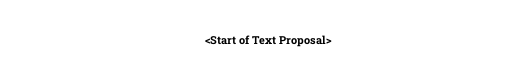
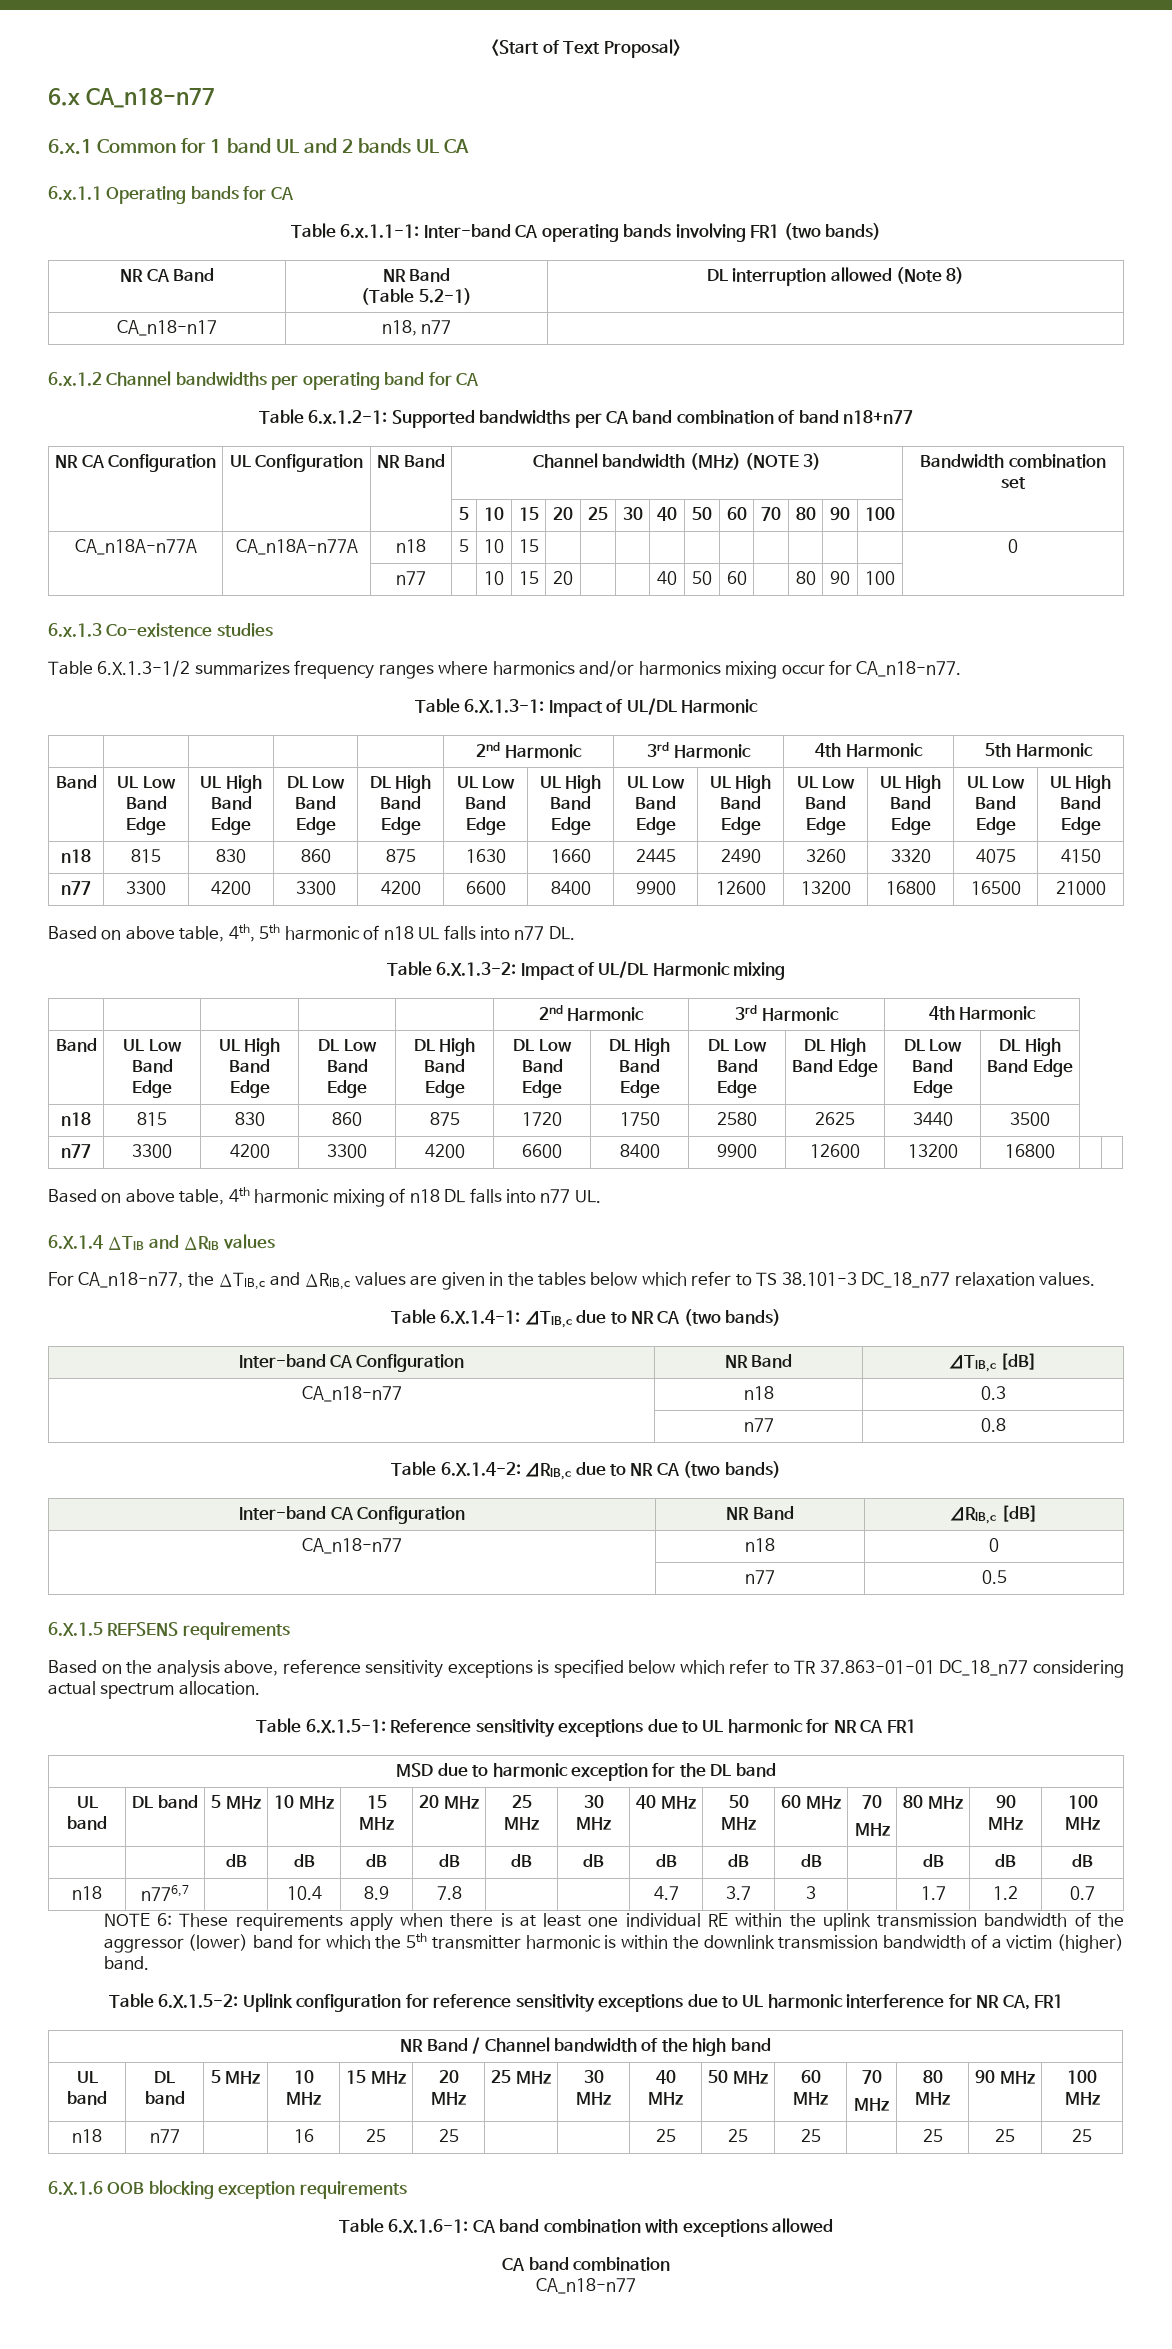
(332, 41) none -> [48,88,215,108] [48,138,470,155] [48,186,293,204] [290,223,882,242] [120,268,214,282] [382,268,451,282] [361,288,472,305] [706,267,965,286] [117,320,217,336] [381,320,452,336] [48,371,479,390] [258,409,914,428] [55,454,216,472] [229,454,364,472] [377,454,445,468] [532,453,822,470] [920,454,1106,468] [1001,477,1026,489] [459,507,469,520] [484,507,504,521] [518,507,539,521] [553,507,573,520] [588,507,608,520] [622,507,643,520] [657,507,677,521] [692,507,712,520] [726,507,747,520] [761,507,781,521] [795,507,816,521] [830,507,850,521] [865,507,895,521] [74,539,197,555] [235,539,358,555] [396,539,426,553] [459,539,469,552] [484,539,504,553] [518,539,539,553] [1008,539,1018,553] [396,571,426,585] [484,571,504,585] [518,571,539,585] [553,571,573,585] [657,571,677,585] [692,571,712,585] [726,571,747,585] [795,571,816,585] [830,571,850,585] [865,571,895,585] [48,623,273,637] [48,660,962,679] [414,698,759,717] [476,742,582,758] [647,742,751,758] [815,743,923,757] [985,743,1093,757] [55,775,97,789] [117,776,176,789] [125,796,167,810] [126,817,166,835] [200,775,262,793] [210,796,252,810] [211,817,251,835] [286,776,346,789] [295,796,337,810] [295,817,336,835] [369,775,432,793] [380,796,422,810] [380,817,421,835] [456,776,516,789] [465,796,507,810] [465,817,506,835] [539,775,602,793] [550,796,592,810] [550,817,591,835] [626,776,686,789] [635,796,677,810] [635,817,676,835] [709,775,772,793] [720,796,762,810] [720,817,761,835] [796,776,856,789] [805,796,847,810] [805,817,846,835] [879,775,942,793] [890,796,932,810] [890,817,931,835] [966,776,1026,789] [975,796,1017,810] [975,817,1016,835] [1049,775,1112,793] [1060,796,1102,810] [1060,817,1101,835] [61,849,91,863] [131,849,161,863] [216,849,246,863] [300,849,331,863] [385,849,416,863] [465,849,506,863] [550,849,591,863] [635,849,676,862] [720,849,761,863] [805,849,846,863] [890,849,931,863] [975,849,1016,863] [1060,849,1101,863] [61,881,91,895] [126,881,166,895] [211,881,251,895] [295,881,336,895] [380,881,421,895] [465,881,506,895] [550,881,591,895] [635,881,676,895] [715,881,766,895] [800,881,851,895] [885,881,936,895] [970,881,1021,895] [1055,881,1106,895] [48,924,575,942] [386,961,786,980] [538,1005,645,1021] [735,1005,839,1021] [928,1006,1037,1020] [55,1038,97,1052] [123,1039,182,1052] [131,1059,173,1073] [132,1080,172,1098] [218,1038,281,1056] [229,1059,271,1073] [229,1080,270,1098] [318,1039,377,1052] [326,1059,368,1073] [327,1080,367,1098] [413,1038,476,1056] [424,1059,466,1073] [424,1080,465,1098] [513,1039,572,1052] [521,1059,563,1073] [522,1080,562,1098] [608,1038,671,1056] [619,1059,661,1073] [619,1080,660,1098] [708,1039,767,1052] [716,1059,758,1073] [717,1080,757,1098] [804,1038,866,1056] [792,1059,878,1077] [903,1039,963,1052] [912,1059,954,1073] [912,1080,953,1098] [999,1038,1061,1056] [987,1059,1073,1077] [61,1112,91,1126] [137,1112,167,1126] [234,1112,265,1126] [332,1112,362,1126] [429,1112,460,1126] [522,1112,562,1126] [619,1112,660,1126] [717,1112,757,1126] [815,1112,855,1125] [912,1112,953,1126] [1010,1112,1050,1126] [61,1144,91,1158] [132,1144,172,1158] [229,1144,270,1158] [327,1144,367,1158] [424,1144,465,1158] [522,1144,562,1158] [619,1144,660,1158] [717,1144,757,1158] [810,1144,860,1158] [907,1144,958,1158] [1005,1144,1055,1158] [48,1187,601,1207] [48,1234,275,1251] [48,1271,1096,1290] [390,1309,782,1328] [238,1354,465,1372] [724,1354,793,1368] [948,1353,1038,1372] [301,1386,402,1402] [743,1386,774,1400] [980,1386,1006,1400] [743,1418,774,1432] [980,1418,1006,1432] [391,1461,781,1480] [239,1506,465,1524] [726,1506,794,1520] [950,1505,1038,1524] [302,1538,402,1554] [745,1538,775,1552] [989,1538,999,1552] [745,1570,775,1584] [981,1570,1007,1584] [48,1622,290,1640] [48,1659,1124,1678] [48,1681,260,1699] [256,1718,916,1737] [396,1763,776,1781] [76,1796,98,1808] [67,1816,108,1830] [132,1795,198,1809] [211,1795,261,1809] [274,1795,334,1809] [366,1795,387,1809] [359,1817,394,1830] [419,1795,479,1809] [511,1795,532,1808] [504,1817,539,1830] [583,1795,604,1808] [576,1817,611,1830] [636,1795,696,1809] [728,1795,749,1808] [721,1817,756,1830] [781,1795,841,1809] [862,1795,882,1809] [854,1823,890,1836] [903,1795,963,1809] [995,1795,1016,1809] [988,1817,1023,1830] [1067,1795,1098,1809] [1065,1817,1100,1830] [225,1854,247,1867] [293,1854,315,1867] [366,1854,387,1867] [438,1854,460,1867] [511,1854,532,1867] [583,1854,604,1867] [655,1854,677,1867] [728,1854,749,1867] [800,1854,822,1867] [922,1854,944,1867] [995,1854,1016,1867] [1072,1854,1093,1867] [72,1886,102,1900] [141,1885,189,1901] [286,1886,322,1900] [364,1886,389,1900] [436,1886,462,1900] [653,1886,679,1900] [726,1886,751,1900] [806,1886,816,1899] [920,1886,946,1900] [993,1886,1018,1900] [1070,1886,1095,1900] [103,1912,1125,1931] [103,1933,1125,1953] [103,1956,149,1970] [108,1993,1064,2012] [400,2037,771,2056] [76,2071,98,2083] [67,2091,108,2105] [154,2071,175,2083] [144,2091,185,2105] [210,2070,261,2084] [293,2070,314,2084] [286,2092,321,2105] [346,2070,406,2084] [438,2070,459,2083] [431,2092,466,2105] [491,2070,551,2084] [583,2070,604,2083] [576,2092,611,2105] [655,2070,676,2084] [648,2092,683,2105] [708,2070,768,2084] [800,2070,821,2083] [793,2092,828,2105] [861,2070,882,2084] [854,2098,889,2111] [922,2070,943,2084] [915,2092,950,2105] [975,2070,1035,2084] [1067,2070,1097,2084] [1064,2092,1100,2105] [72,2129,102,2143] [149,2129,180,2143] [293,2129,314,2143] [366,2129,386,2142] [438,2129,459,2142] [655,2129,676,2142] [728,2129,748,2142] [800,2129,821,2142] [922,2129,943,2142] [995,2129,1015,2142] [1072,2129,1092,2142] [48,2180,407,2199] [338,2218,834,2237] [502,2257,670,2271] [536,2278,636,2294] // 6.x CA_n18-n77 // 6.x.1 Common for 1 band UL and 2 bands UL CA // 6.x.1.1 Operating bands for CA // Table 6.x.1.1-1: Inter-band CA operating bands involving FR1 (two bands) // NR CA Band | NR Band // (Table 5.2-1) | DL interruption allowed (Note 8) // CA_n18-n17 | n18, n77 | // 6.x.1.2 Channel bandwidths per operating band for CA // Table 6.x.1.2-1: Supported bandwidths per CA band combination of band n18+n77 // NR CA Configuration | UL Configuration | NR Band | Channel bandwidth (MHz) (NOTE 3) | Bandwidth combination set // | | | 5 | 10 | 15 | 20 | 25 | 30 | 40 | 50 | 60 | 70 | 80 | 90 | 100 | // CA_n18A-n77A | CA_n18A-n77A | n18 | 5 | 10 | 15 | | | | | | | | | | | 0 // | | n77 | | 10 | 15 | 20 | | | 40 | 50 | 60 | | 80 | 90 | 100 | // 6.x.1.3 Co-existence studies // Table 6.X.1.3-1/2 summarizes frequency ranges where harmonics and/or harmonics mixing occur for CA_n18-n77. // Table 6.X.1.3-1: Impact of UL/DL Harmonic // | | | | | 2nd Harmonic | 3rd Harmonic | 4th Harmonic | 5th Harmonic // Band | UL Low Band Edge | UL High Band Edge | DL Low Band Edge | DL High Band Edge | UL Low Band Edge | UL High Band Edge | UL Low Band Edge | UL High Band Edge | UL Low Band Edge | UL High Band Edge | UL Low Band Edge | UL High Band Edge // n18 | 815 | 830 | 860 | 875 | 1630 | 1660 | 2445 | 2490 | 3260 | 3320 | 4075 | 4150 // n77 | 3300 | 4200 | 3300 | 4200 | 6600 | 8400 | 9900 | 12600 | 13200 | 16800 | 16500 | 21000 // Based on above table, 4th, 5th harmonic of n18 UL falls into n77 DL. // Table 6.X.1.3-2: Impact of UL/DL Harmonic mixing // | | | | | 2nd Harmonic | 3rd Harmonic | 4th Harmonic // Band | UL Low Band Edge | UL High Band Edge | DL Low Band Edge | DL High Band Edge | DL Low Band Edge | DL High Band Edge | DL Low Band Edge | DL High Band Edge | DL Low Band Edge | DL High Band Edge // n18 | 815 | 830 | 860 | 875 | 1720 | 1750 | 2580 | 2625 | 3440 | 3500 // n77 | 3300 | 4200 | 3300 | 4200 | 6600 | 8400 | 9900 | 12600 | 13200 | 16800 | | // Based on above table, 4th harmonic mixing of n18 DL falls into n77 UL. // 6.X.1.4 ∆TIB and ∆RIB values // For CA_n18-n77, the ∆TIB,c and ∆RIB,c values are given in the tables below which refer to TS 38.101-3 DC_18_n77 relaxation values. // Table 6.X.1.4-1: ΔTIB,c due to NR CA (two bands) // Inter-band CA Configuration | NR Band | ΔTIB,c [dB] // CA_n18-n77 | n18 | 0.3 // | n77 | 0.8 // Table 6.X.1.4-2: ΔRIB,c due to NR CA (two bands) // Inter-band CA Configuration | NR Band | ΔRIB,c [dB] // CA_n18-n77 | n18 | 0 // | n77 | 0.5 // 6.X.1.5 REFSENS requirements // Based on the analysis above, reference sensitivity exceptions is specified below which refer to TR 37.863-01-01 DC_18_n77 considering actual spectrum allocation. // Table 6.X.1.5-1: Reference sensitivity exceptions due to UL harmonic for NR CA FR1 // MSD due to harmonic exception for the DL band // UL band | DL band | 5 MHz | 10 MHz | 15 MHz | 20 MHz | 25 MHz | 30 MHz | 40 MHz | 50 MHz | 60 MHz | 70 // MHz | 80 MHz | 90 MHz | 100 MHz // | | dB | dB | dB | dB | dB | dB | dB | dB | dB | | dB | dB | dB // n18 | n776,7 | | 10.4 | 8.9 | 7.8 | | | 4.7 | 3.7 | 3 | | 1.7 | 1.2 | 0.7 // NOTE 6: These requirements apply when there is at least one individual RE within the uplink transmission bandwidth of the aggressor (lower) band for which the 5th transmitter harmonic is within the downlink transmission bandwidth of a victim (higher) band. // Table 6.X.1.5-2: Uplink configuration for reference sensitivity exceptions due to UL harmonic interference for NR CA, FR1 // NR Band / Channel bandwidth of the high band // UL band | DL band | 5 MHz | 10 MHz | 15 MHz | 20 MHz | 25 MHz | 30 MHz | 40 MHz | 50 MHz | 60 MHz | 70 // MHz | 80 MHz | 90 MHz | 100 MHz // n18 | n77 | | 16 | 25 | 25 | | | 25 | 25 | 25 | | 25 | 25 | 25 // 6.X.1.6 OOB blocking exception requirements // Table 6.X.1.6-1: CA band combination with exceptions allowed // CA band combination // CA_n18-n77

